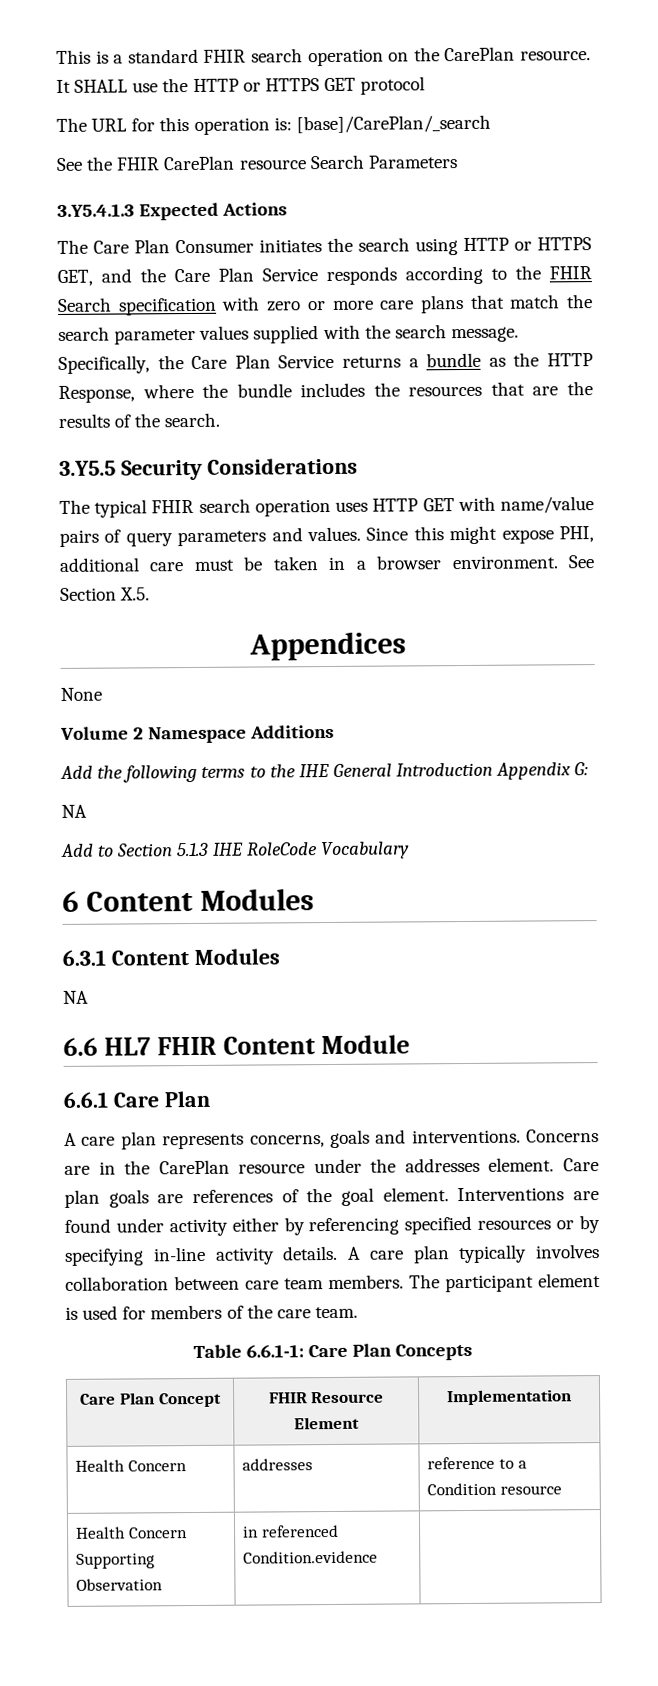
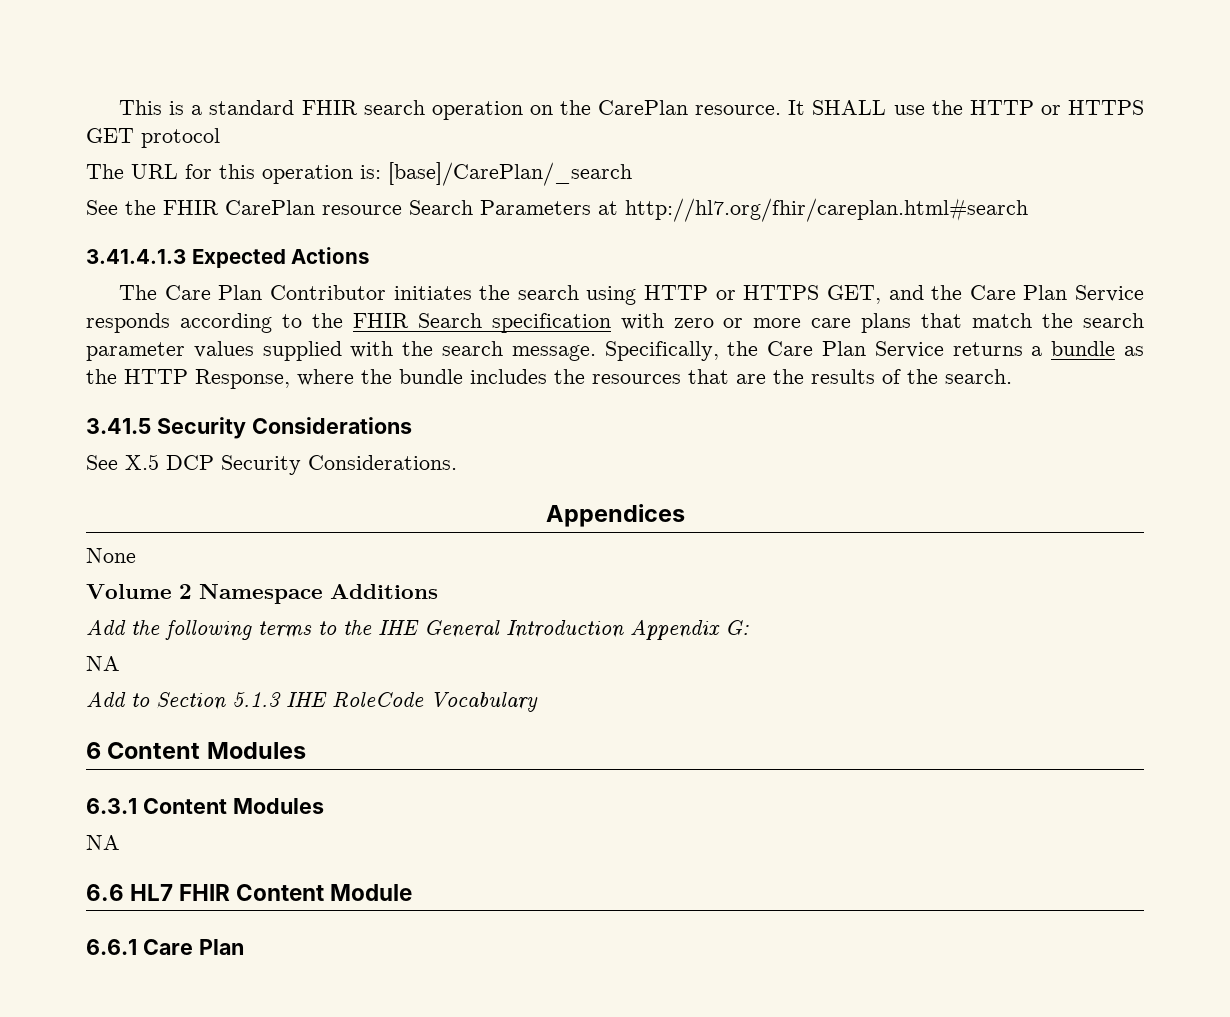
[57,203,135,217] // 3.Y5.4.1.3 -> [598,198,1028,222] [86,249,186,264] at http://hl7.org/fhir/careplan.html#search // 3.41.4.1.3
[175,239,254,254] Consumer -> [270,285,387,300] Contributor
[59,460,116,476] 3.Y5.5 -> [86,418,151,434] 3.41.5
[59,496,594,518] [59,525,594,547] [59,555,594,572] [60,587,151,601] The typical FHIR search operation uses HTTP GET with name/value pairs of query parameters and values. Since this might expose PHI, additional care must be taken in a browser environment. See Section X.5. -> [86,454,457,475] See X.5 DCP Security Considerations.
[64,1129,599,1150] [64,1157,599,1175] [64,1187,599,1208] [64,1215,601,1237] [64,1244,600,1266] [65,1273,601,1293] [65,1304,358,1320] [192,1343,473,1361] [80,1392,222,1408] [268,1391,385,1404] [294,1416,360,1430] [447,1389,572,1406] [75,1459,187,1472] [242,1458,314,1471] [427,1456,527,1470] [427,1482,562,1496] [76,1526,188,1539] [76,1553,156,1569] [76,1578,164,1591] [243,1524,339,1538] [243,1550,379,1564] // A care plan represents concerns, goals and interventions. Concerns are in the CarePlan resource under the addresses element. Care plan goals are references of the goal element. Interventions are found under activity either by referencing specified resources or by specifying in-line activity details. A care plan typically involves collaboration between care team members. The participant element is used for members of the care team. // Table 6.6.1-1: Care Plan Concepts // Care Plan Concept | FHIR Resource Element | Implementation // Health Concern | addresses | reference to a Condition resource // Health Concern Supporting Observation | in referenced Condition.evidence | -> (244, 947) none

